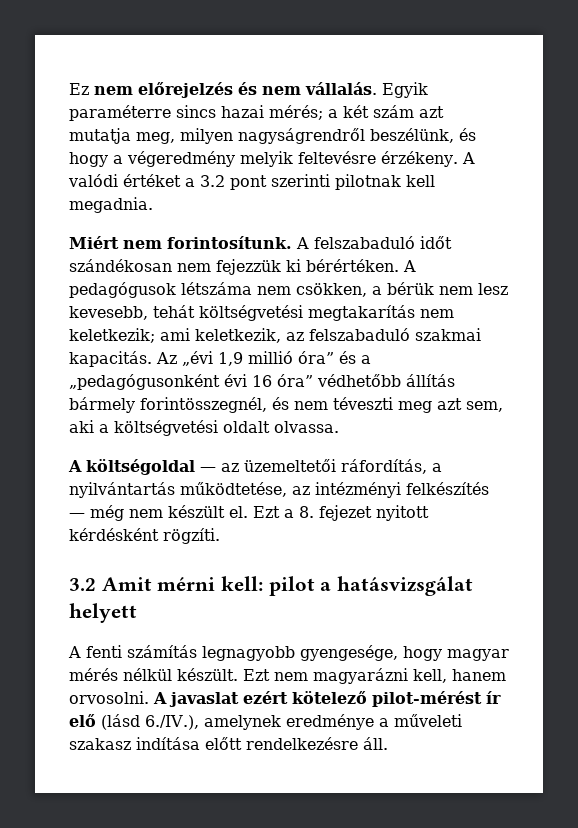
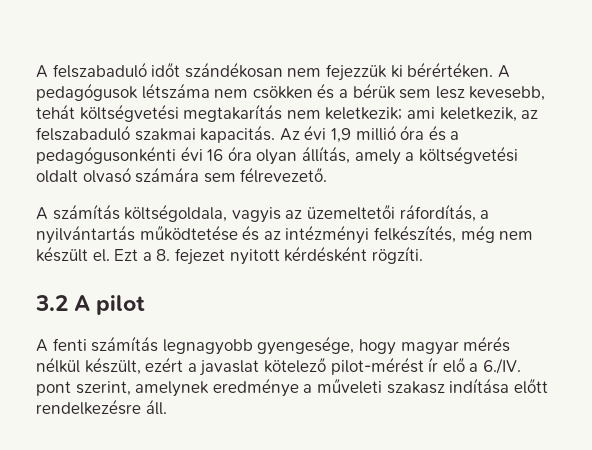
[69,82,428,98] [69,105,444,121] [69,128,476,144] [69,151,475,167] [68,174,435,190] [69,197,153,213] [69,236,292,249] Ez nem előrejelzés és nem vállalás. Egyik paraméterre sincs hazai mérés; a két szám azt mutatja meg, milyen nagyságrendről beszélünk, és hogy a végeredmény melyik feltevésre érzékeny. A valódi értéket a 3.2 pont szerinti pilotnak kell megadnia. // Miért nem forintosítunk. -> (36, 71) none
[296,283,367,297] csökken, -> [252,83,335,99] csökken és
[439,286,473,295] nem -> [399,89,432,99] sem
[182,351,213,366] „évi -> [304,125,327,140] évi
[298,351,371,364] [69,374,220,390] óra” és a „pedagógusonként -> [400,125,460,141] [36,146,176,164] óra és a pedagógusonkénti
[277,374,455,387] [69,397,503,413] [69,420,339,436] [68,459,216,475] óra” védhetőbb állítás bármely forintösszegnél, és nem téveszti meg azt sem, aki a költségvetési oldalt olvassa. // A költségoldal — -> [227,146,518,165] [36,167,328,183] [36,204,281,223] óra olyan állítás, amely a költségvetési oldalt olvasó számára sem félrevezető. // A számítás költségoldala, vagyis
[180,482,489,498] [69,513,85,518] működtetése, az intézményi felkészítés — -> [139,225,456,244] működtetése és az intézményi felkészítés,
[101,576,474,596] [69,603,137,623] Amit mérni kell: pilot a hatásvizsgálat helyett -> [74,295,146,315] A pilot
[177,668,506,684] [69,691,501,707] [69,714,199,730] készült. Ezt nem magyarázni kell, hanem orvosolni. A javaslat ezért kötelező pilot-mérést ír elő (lásd 6./IV.), -> [84,357,521,376] [36,381,131,396] készült, ezért a javaslat kötelező pilot-mérést ír elő a 6./IV. pont szerint,

